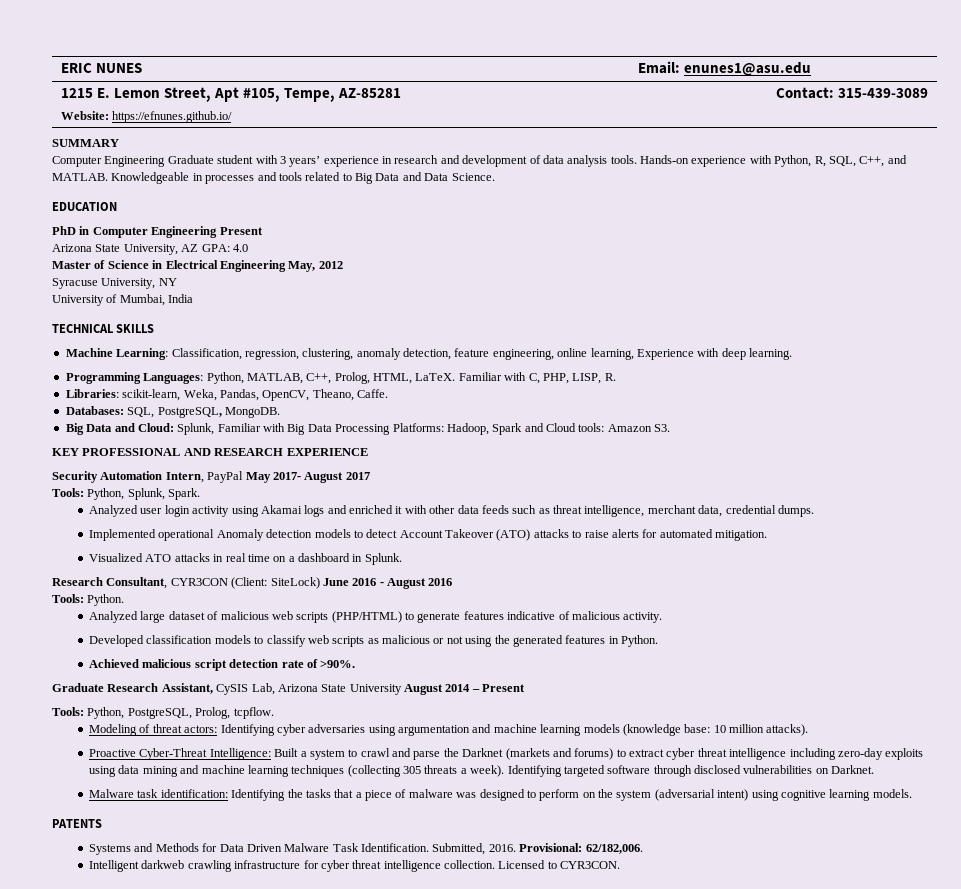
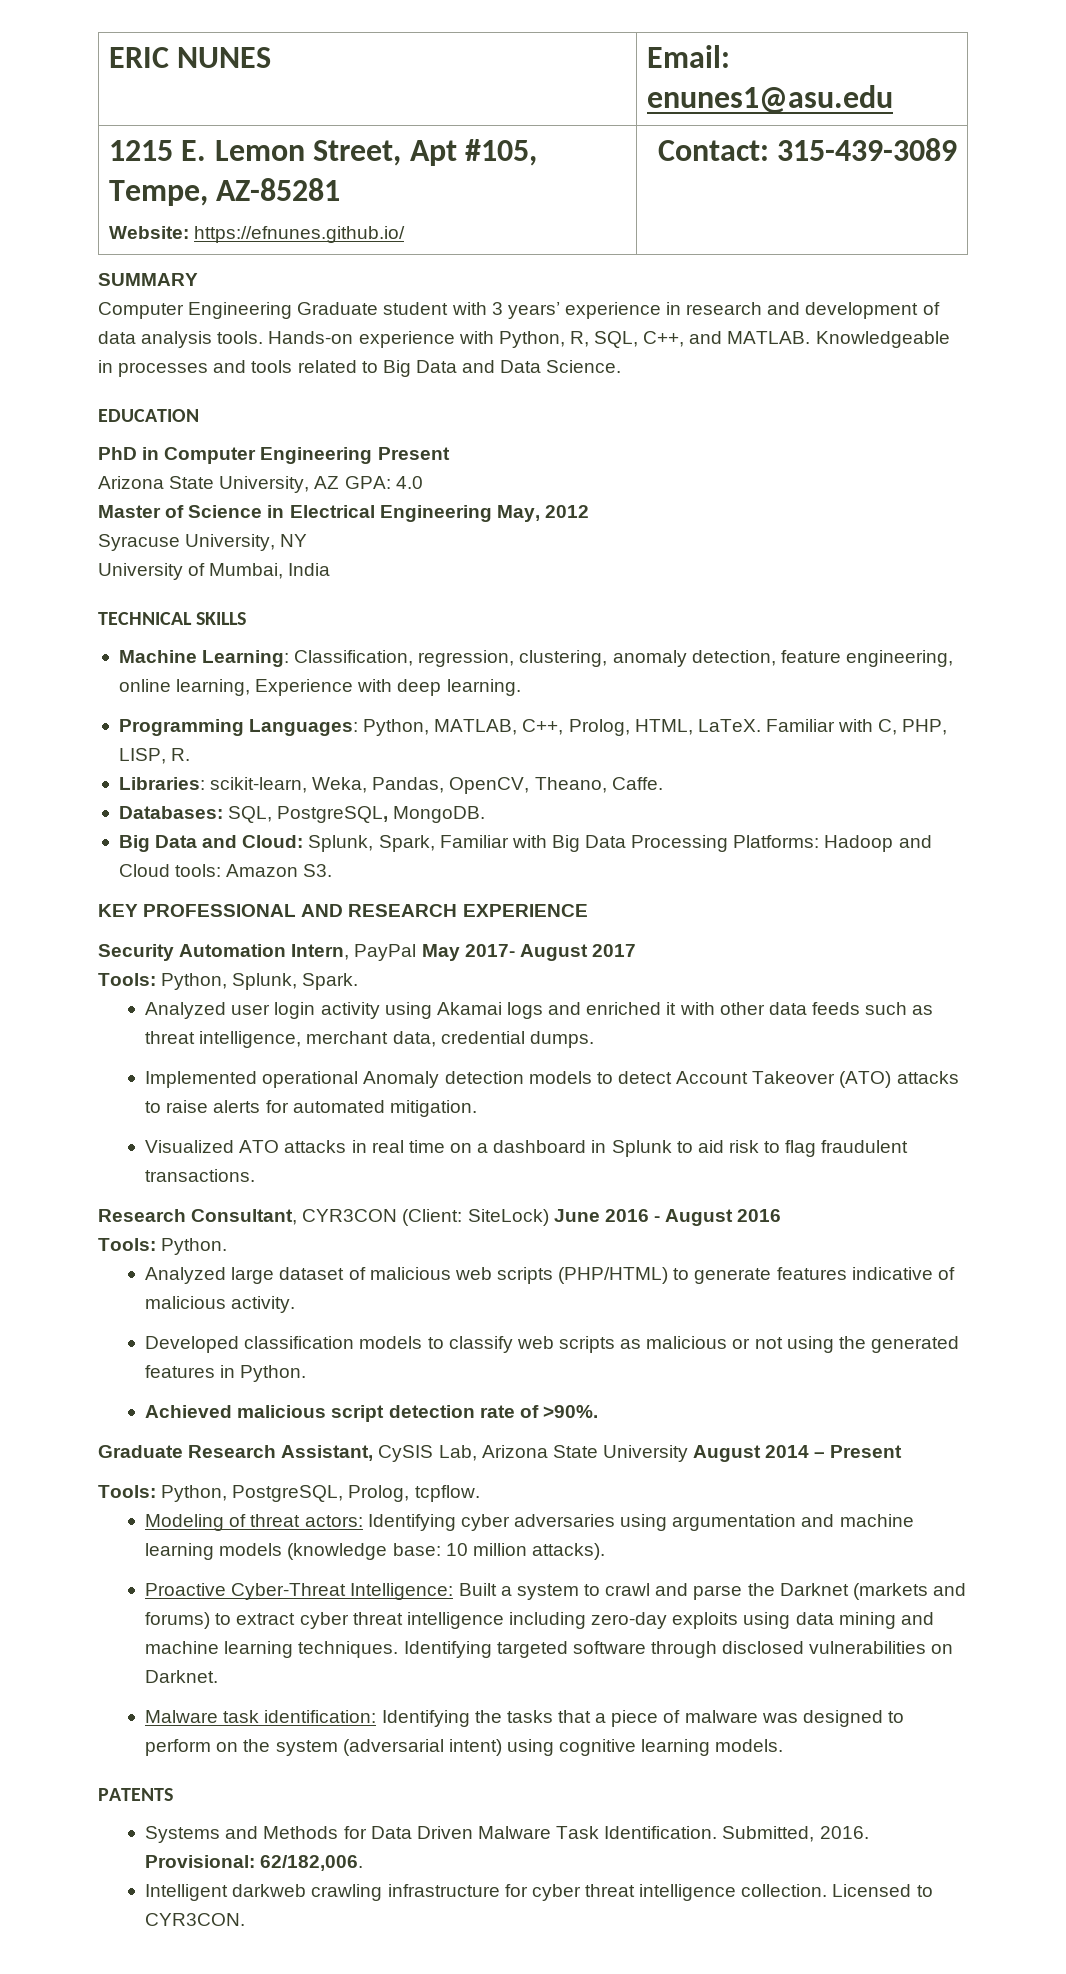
(215, 429) none -> [378,835,435,852] Spark,
[446,423,523,435] Hadoop, Spark -> [824,835,894,852] Hadoop
[364,553,402,565] Splunk. -> [611,1140,909,1157] [145,1169,256,1182] Splunk to aid risk to flag fraudulent transactions.
[291,765,505,777] techniques (collecting 305 threats a week). -> [298,1641,399,1658] techniques.

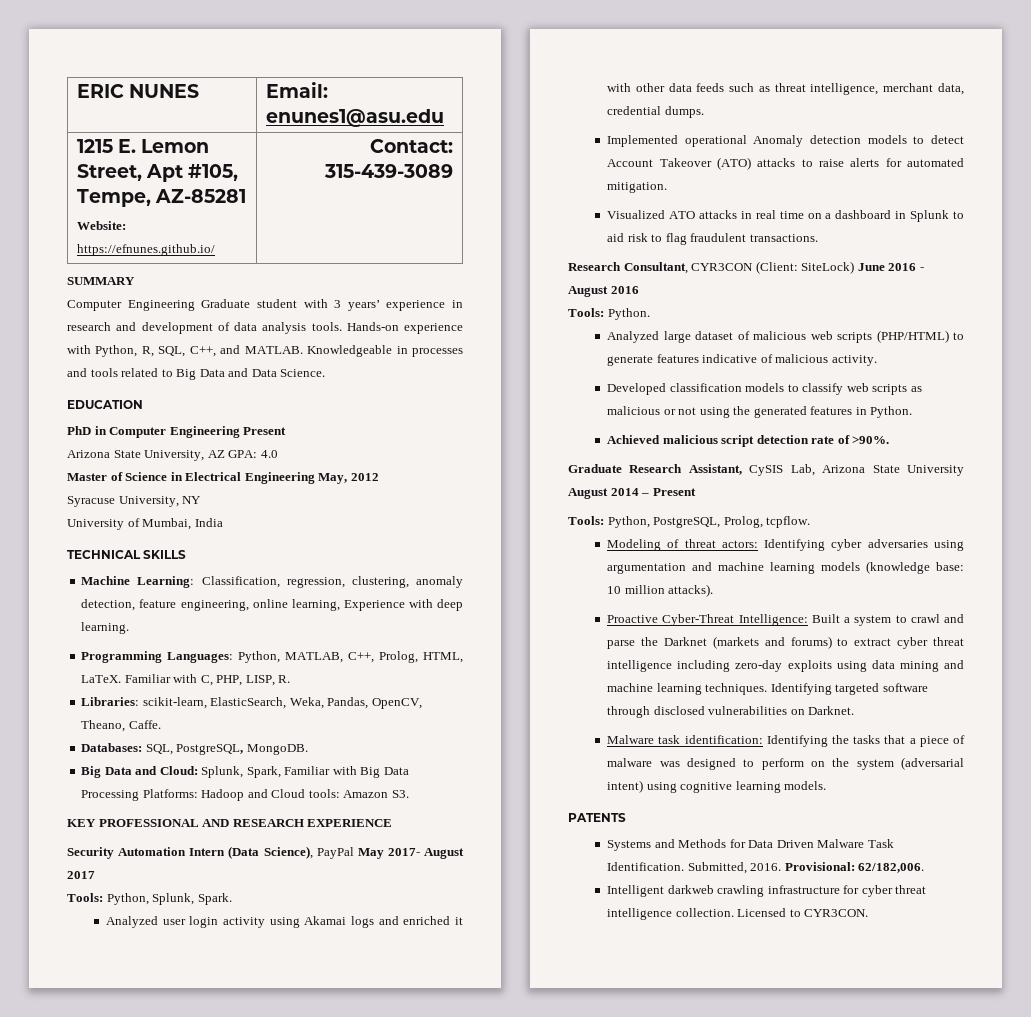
(308, 785) none -> [210,697,287,709] ElasticSearch,
[291,944,350,960] Intern, -> [189,846,313,859] Intern (Data Science),

